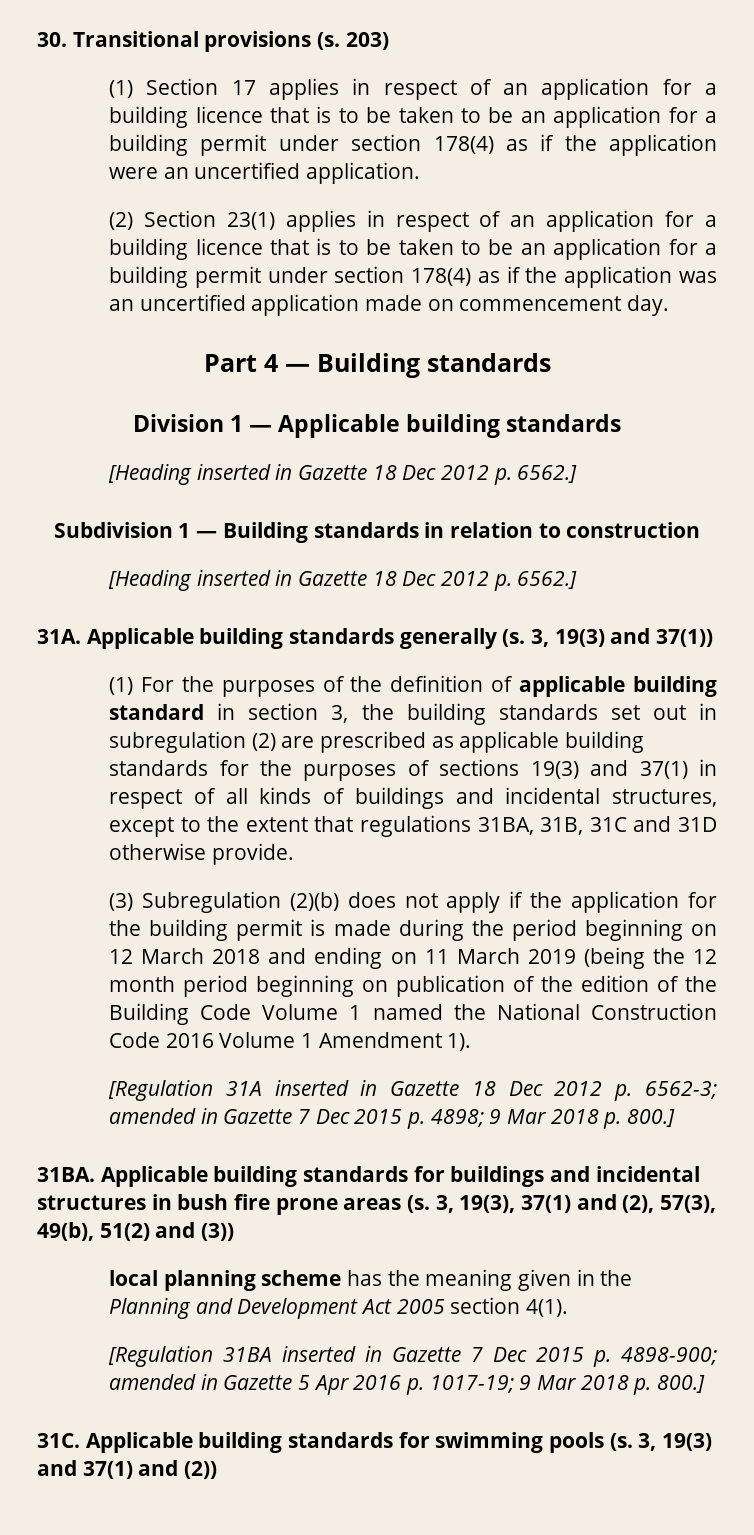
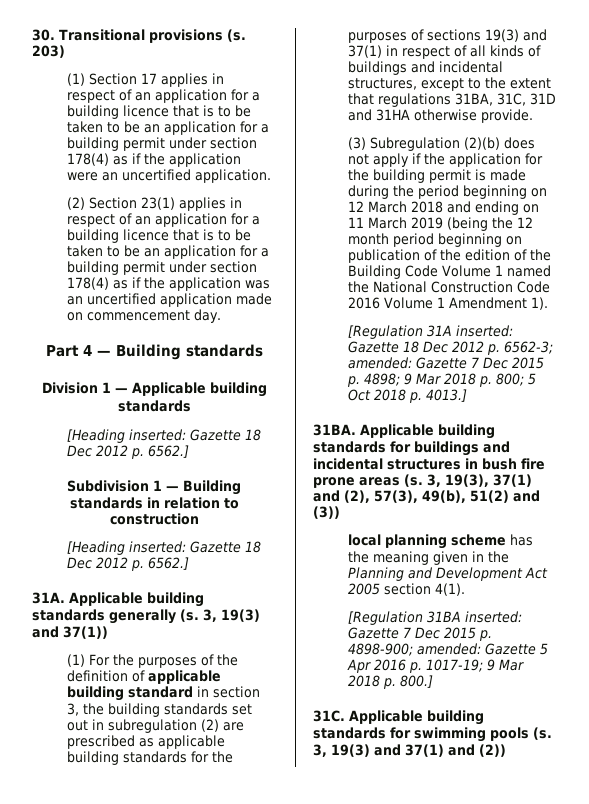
[196,464,293,480] inserted in -> [129,429,187,441] inserted:
[196,570,293,586] inserted in -> [129,541,187,553] inserted:
[540,816,717,835] 31B, 31C and 31D -> [497,93,557,106] [348,109,411,121] 31C, 31D and 31HA
[274,1080,378,1096] inserted in -> [456,325,514,337] inserted:
[109,1108,218,1124] amended in -> [348,357,413,369] amended:
[627,1109,676,1127] 800.] -> [496,373,537,386] [348,389,468,403] 800; 5 Oct 2018 p. 4013.]
[282,1346,383,1362] inserted in -> [465,611,523,623] inserted:
[109,1374,218,1390] amended in -> [417,643,482,655] amended:

